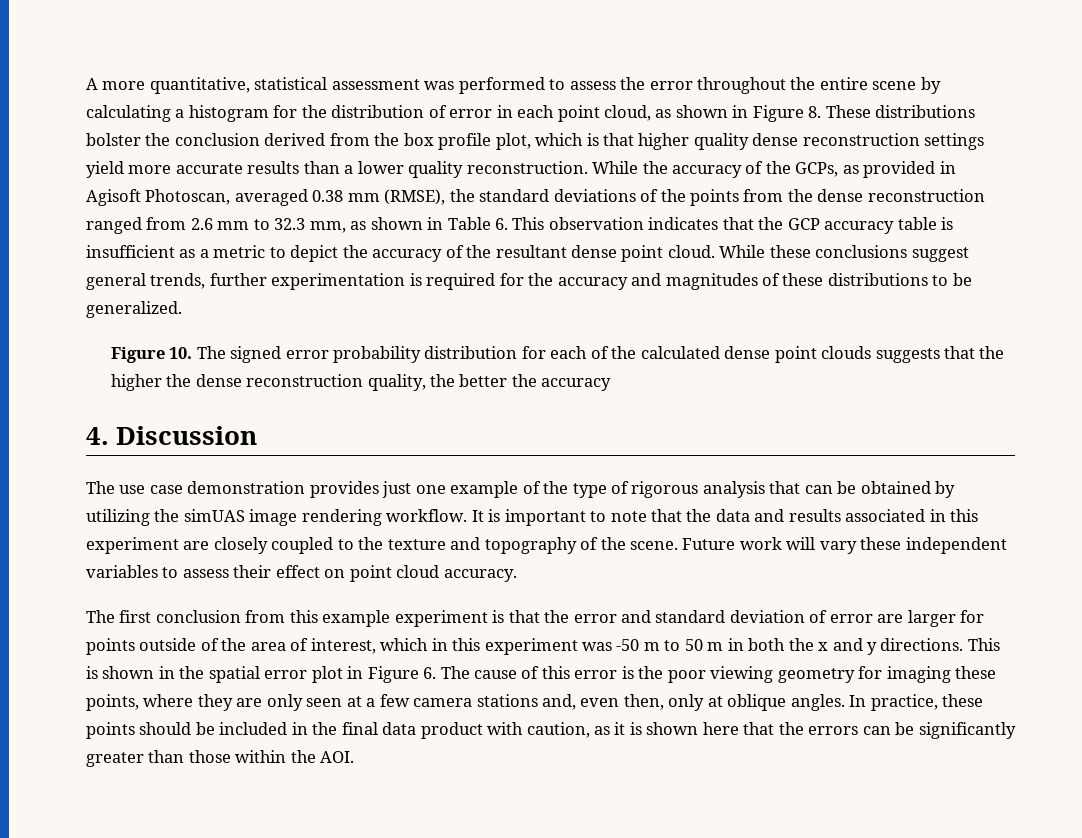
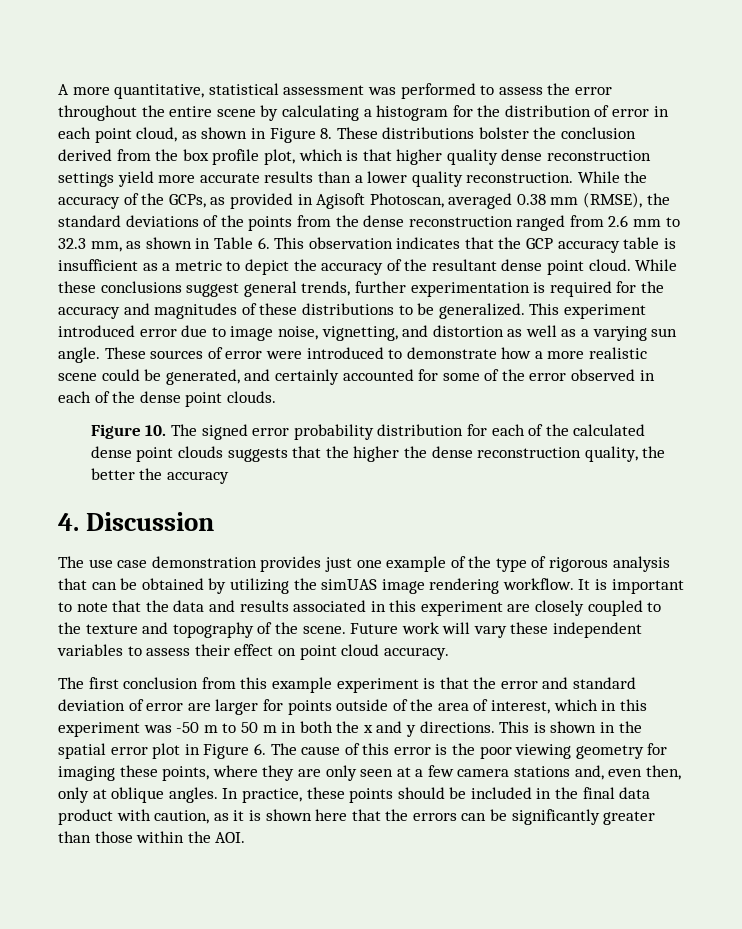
(182, 309) none -> [529,303,646,319] [58,325,678,341] [58,347,648,363] [58,369,655,385] [58,391,276,407] This experiment introduced error due to image noise, vignetting, and distortion as well as a varying sun angle. These sources of error were introduced to demonstrate how a more realistic scene could be generated, and certainly accounted for some of the error observed in each of the dense point clouds.

